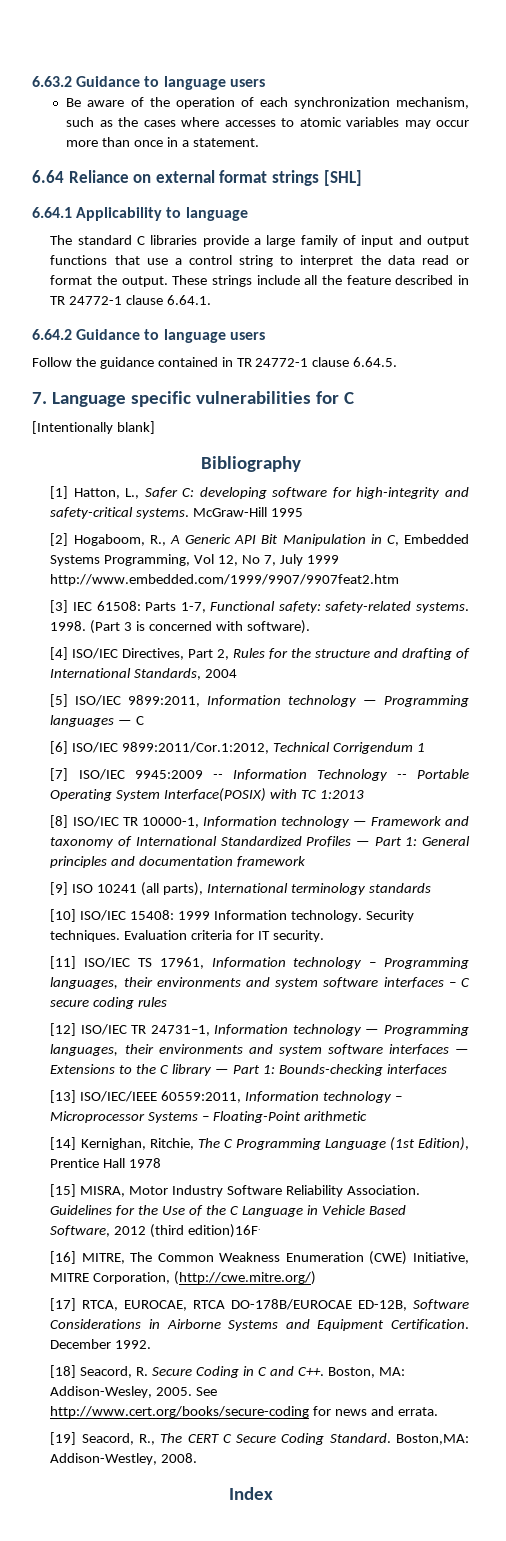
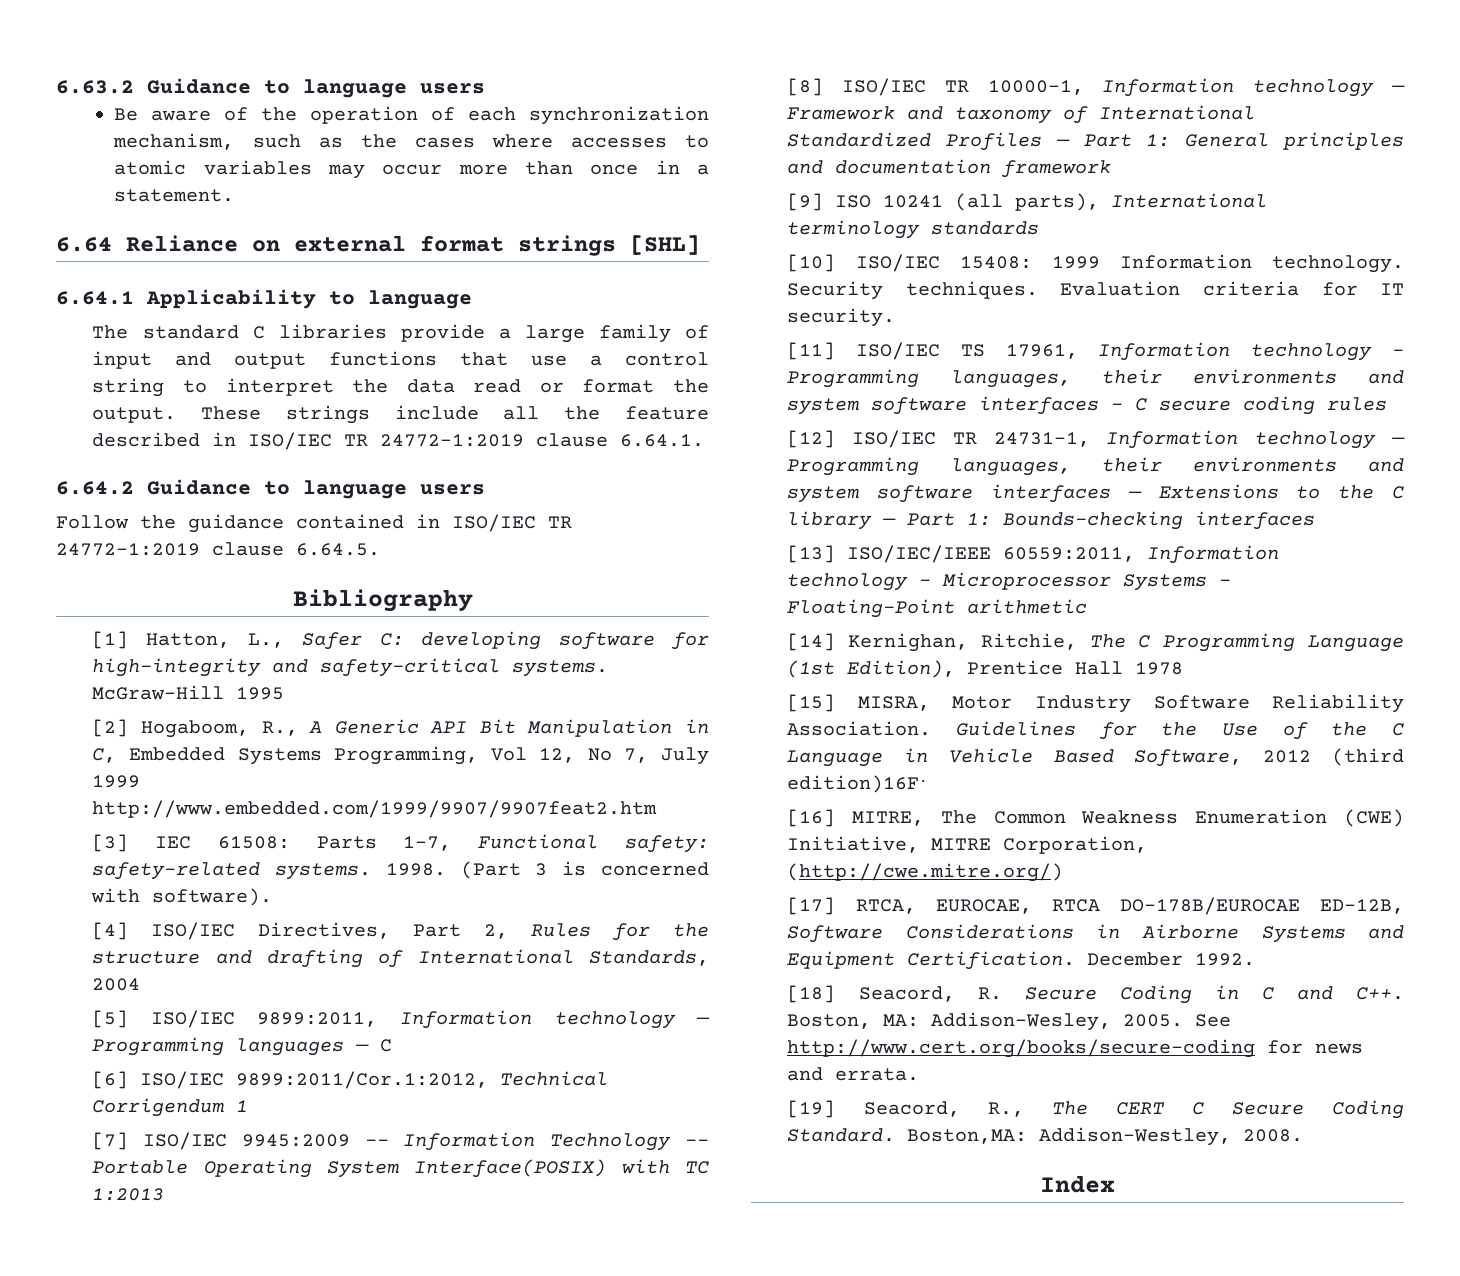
[50,296,123,305] TR 24772-1 -> [248,432,525,450] ISO/IEC TR 24772-1:2019
[236,358,309,367] TR 24772-1 -> [452,514,572,532] [56,543,200,556] ISO/IEC TR 24772-1:2019
[32,391,354,407] [32,421,155,434] // 7. Language specific vulnerabilities for C // [Intentionally blank] -> (380, 549) none

